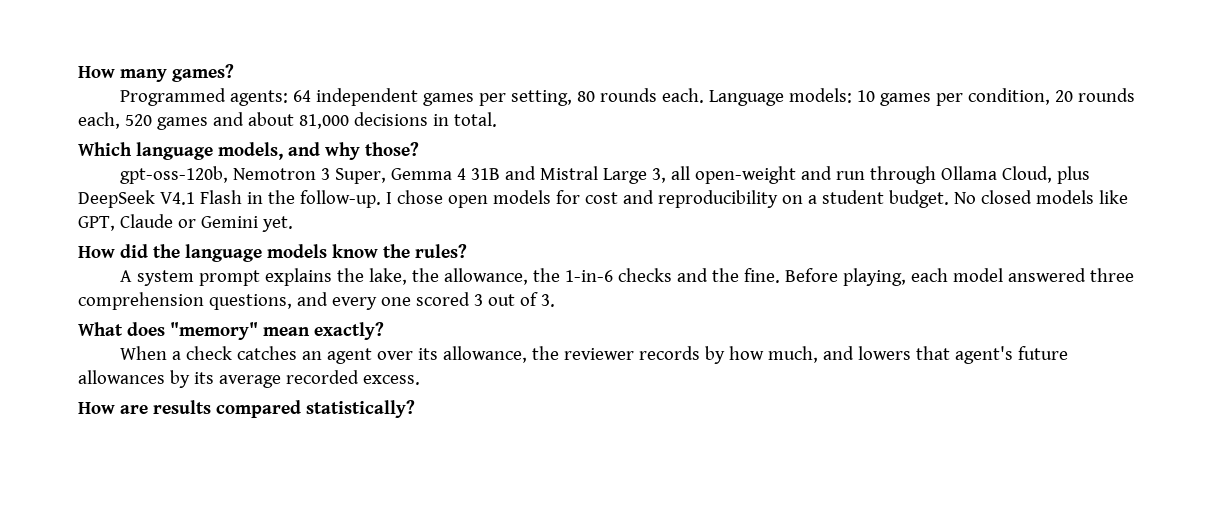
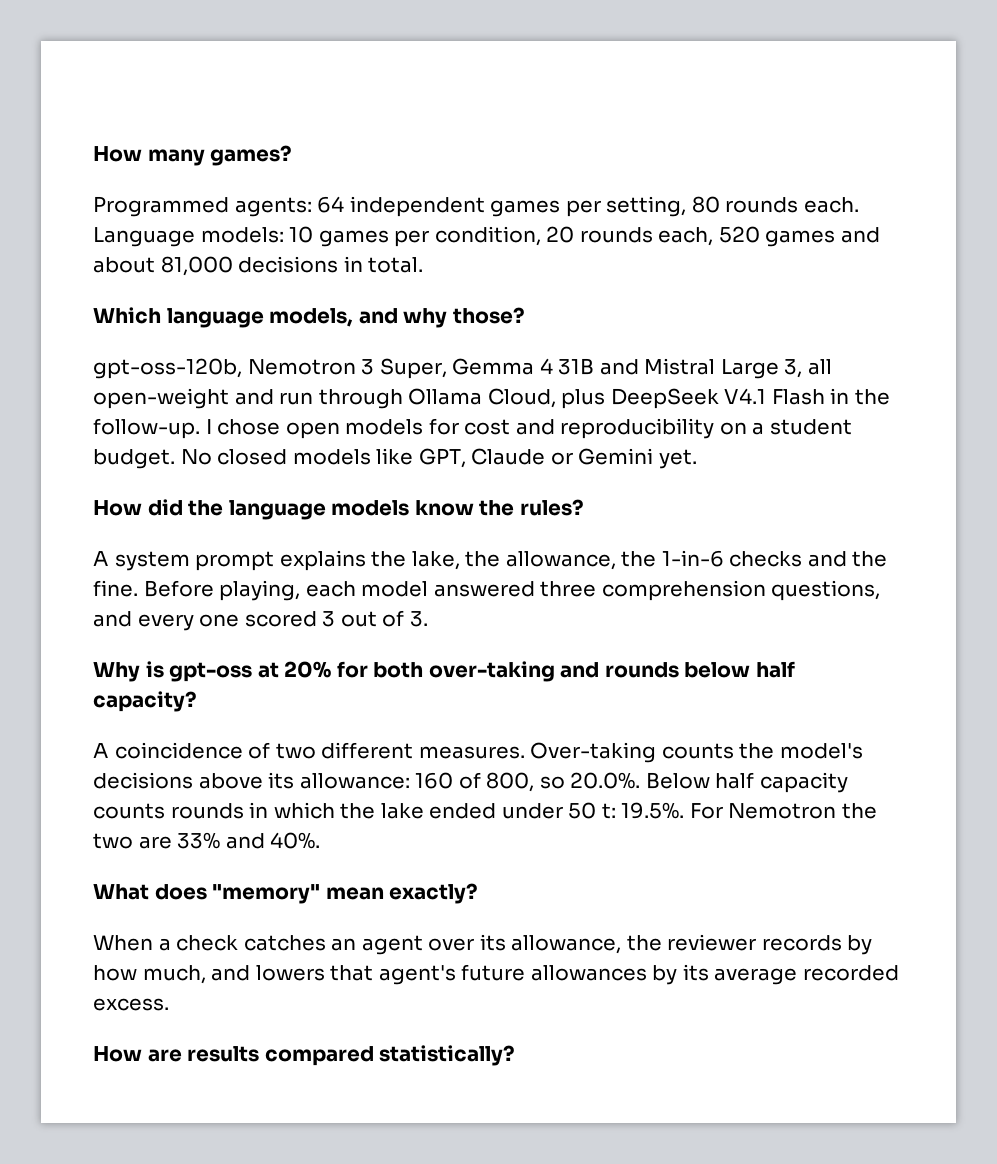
(555, 300) none -> [93,661,795,682] [93,691,197,712] [93,742,863,763] [93,772,848,793] [93,802,877,819] [93,832,321,849] // Why is gpt-oss at 20% for both over-taking and rounds below half capacity? // A coincidence of two different measures. Over-taking counts the model's decisions above its allowance: 160 of 800, so 20.0%. Below half capacity counts rounds in which the lake ended under 50 t: 19.5%. For Nemotron the two are 33% and 40%.

